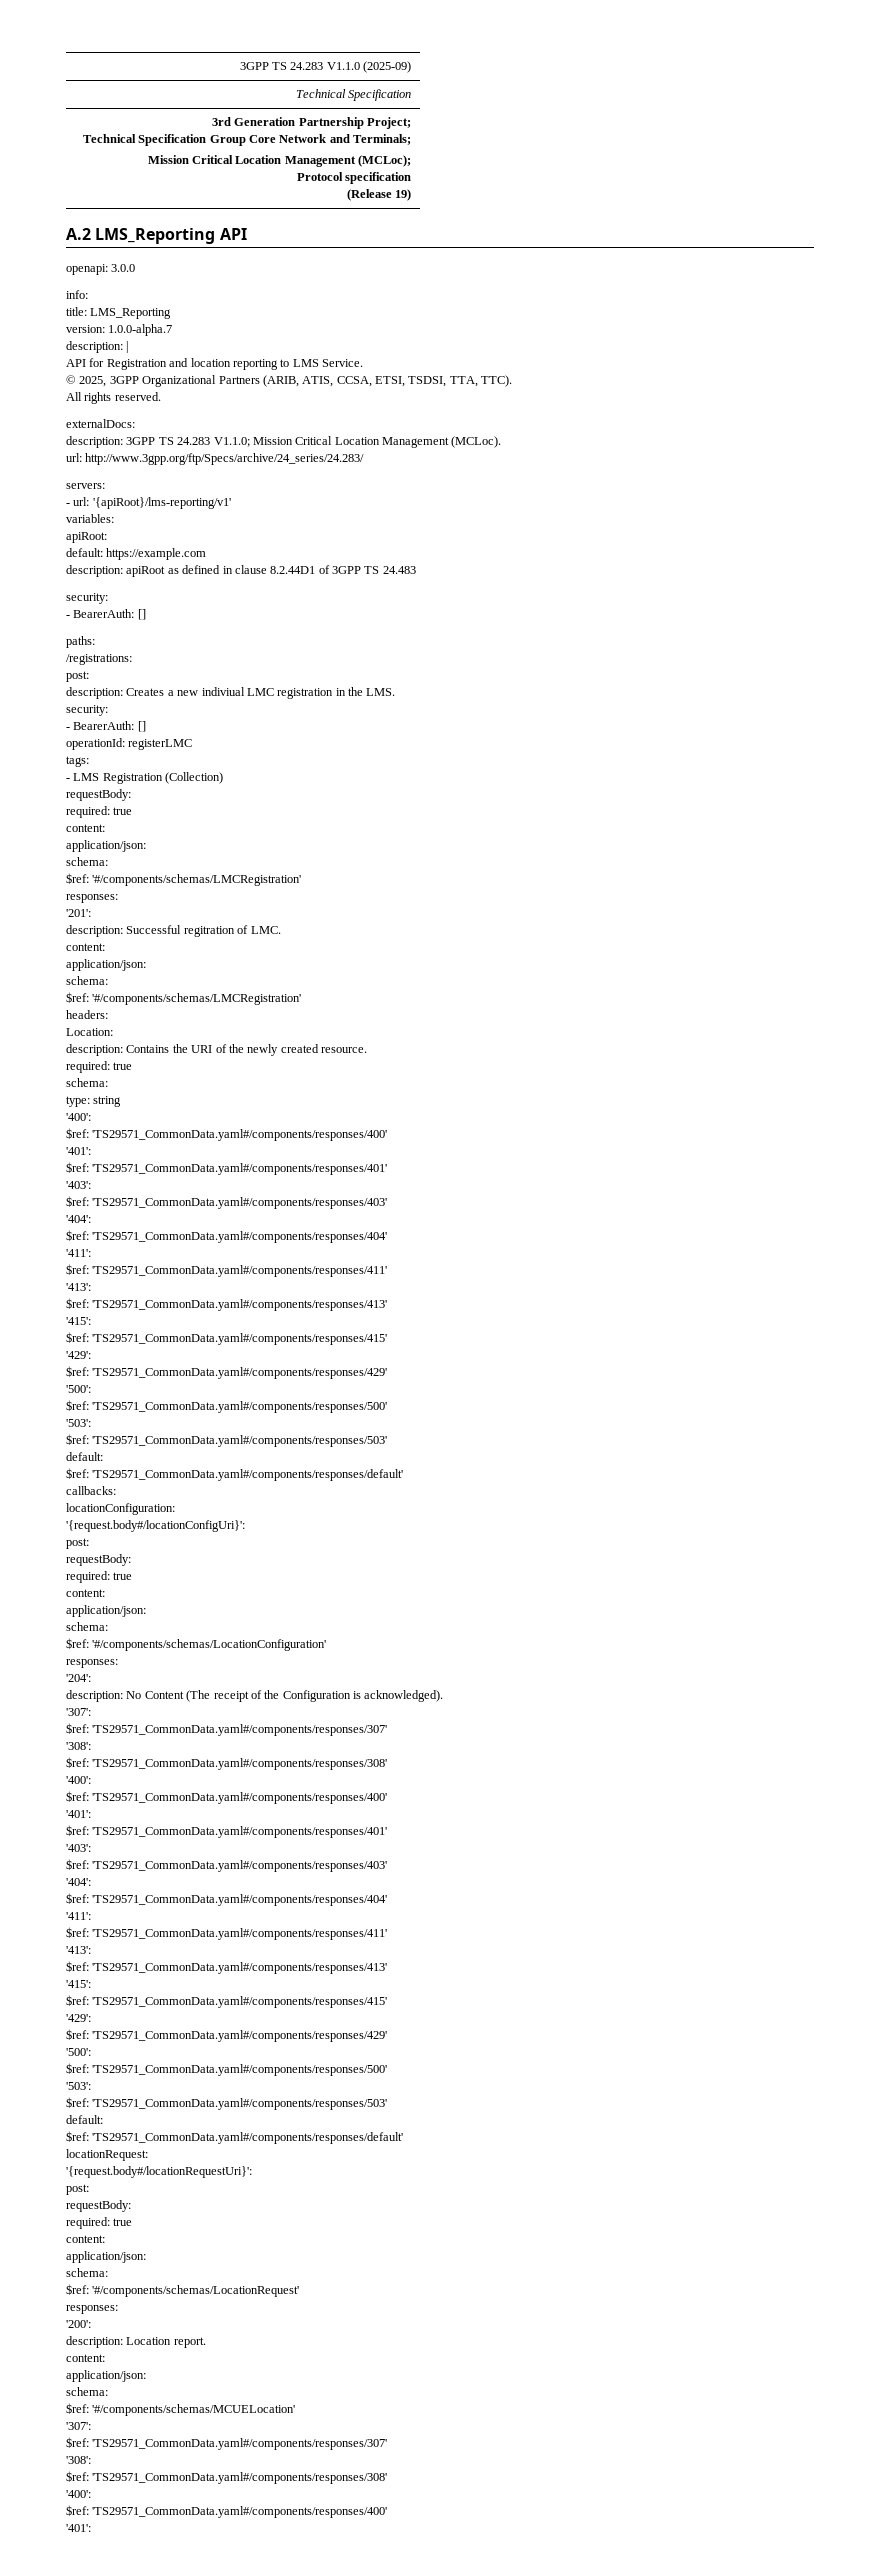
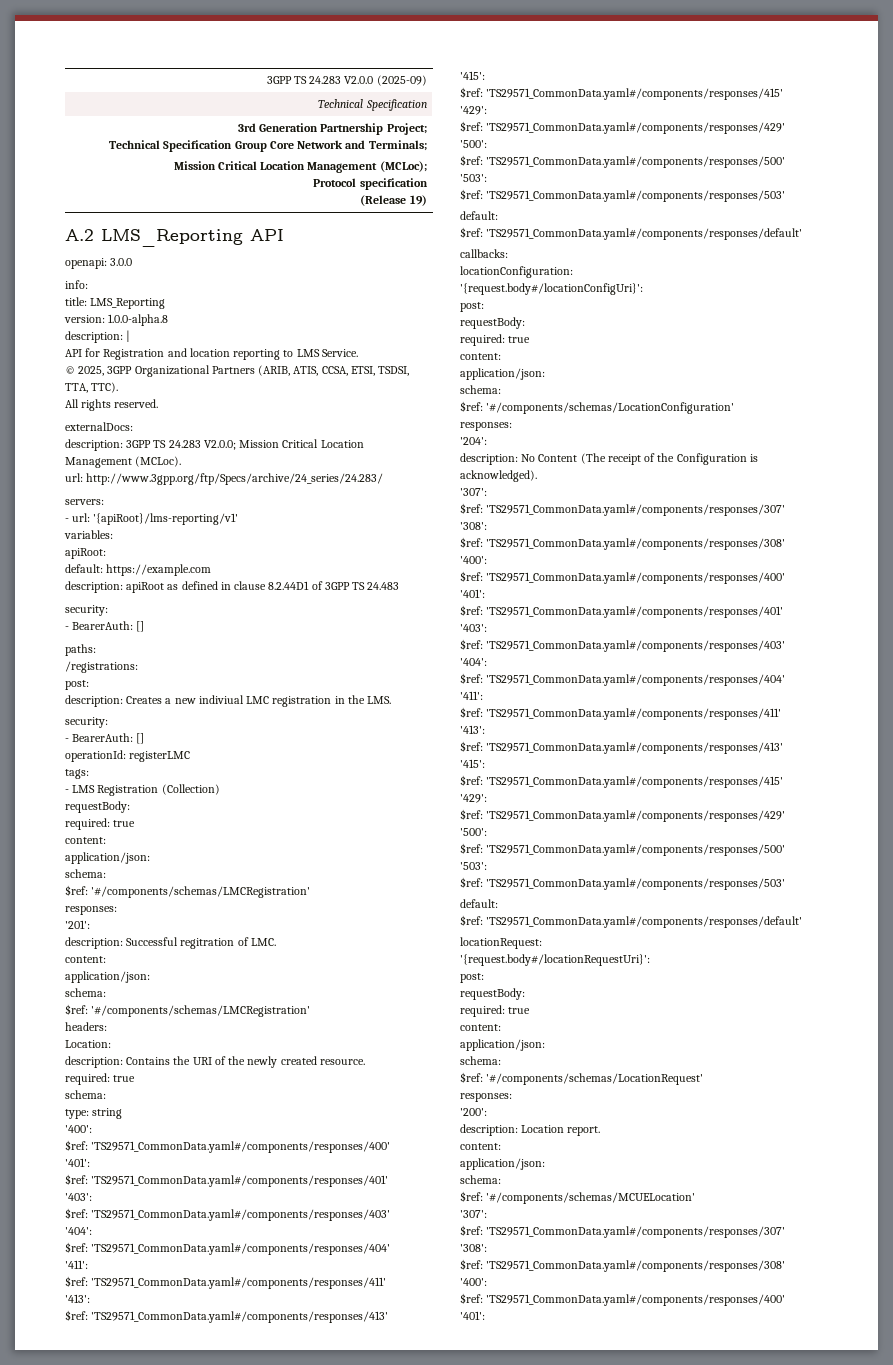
[239,62,360,70] 3GPP TS 24.283 V1.1.0 -> [266,76,374,84] 3GPP TS 24.283 V2.0.0
[108,324,173,336] 1.0.0-alpha.7 -> [108,314,169,326] 1.0.0-alpha.8
[213,437,250,447] V1.1.0; -> [203,440,236,450] V2.0.0;

